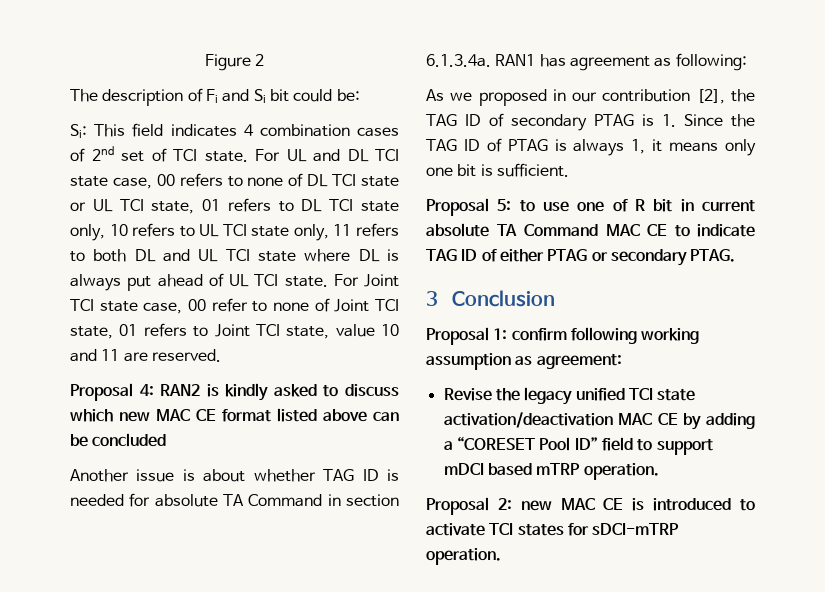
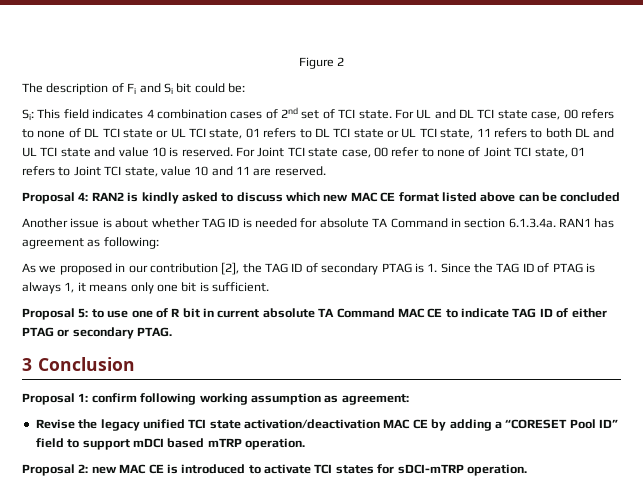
[70,223,329,241] only, 10 refers to UL TCI state only, -> [387,128,474,139] or UL TCI state,
[304,249,399,262] [70,273,328,291] where DL is always put ahead of UL TCI state. -> [94,147,233,157] and value 10 is reserved.

